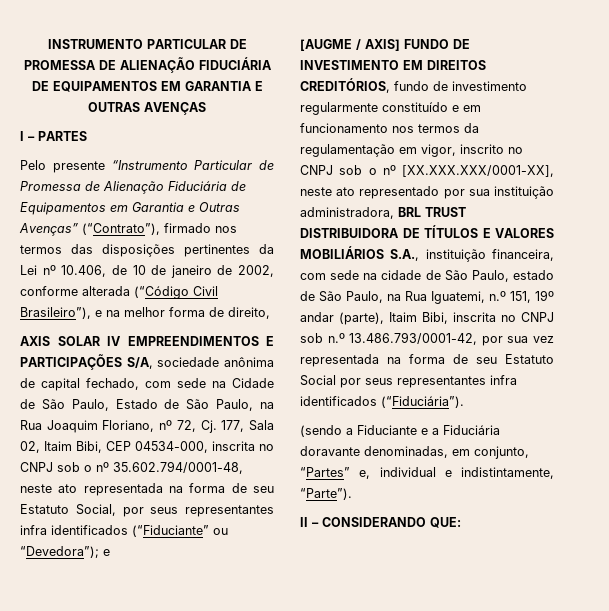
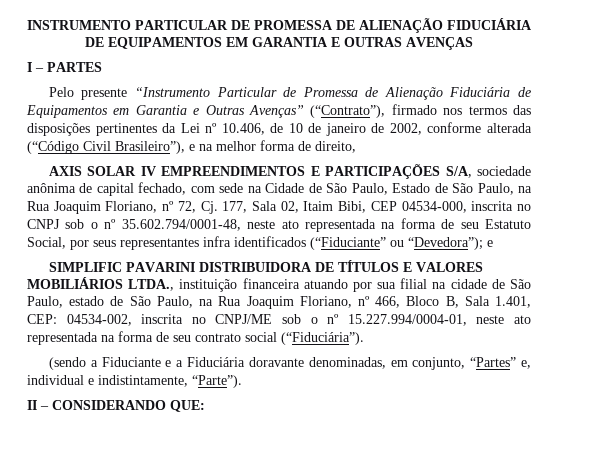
[300,39,470,51] [300,60,486,70] [300,78,527,93] [300,102,481,115] [300,123,479,133] [300,144,523,157] [300,165,554,177] [300,186,554,199] [300,207,466,219] [AUGME / AXIS] FUNDO DE INVESTIMENTO EM DIREITOS CREDITÓRIOS, fundo de investimento regularmente constituído e em funcionamento nos termos da regulamentação em vigor, inscrito no CNPJ sob o nº [XX.XXX.XXX/0001-XX], neste ato representado por sua instituição administradora, BRL TRUST -> [48,262,195,272] SIMPLIFIC PAVARINI
[390,249,554,262] [300,270,360,280] S.A., instituição financeira, com sede -> [128,278,428,292] LTDA., instituição financeira atuando por sua filial
[431,290,554,304] [300,312,554,325] [300,332,554,346] [300,354,554,367] [300,375,517,388] [300,396,377,406] Iguatemi, n.º 151, 19º andar (parte), Itaim Bibi, inscrita no CNPJ sob n.º 13.486.793/0001-42, por sua vez representada na forma de seu Estatuto Social por seus representantes infra identificados -> [246,296,531,309] [27,314,532,326] [27,331,277,345] Joaquim Floriano, nº 466, Bloco B, Sala 1.401, CEP: 04534-002, inscrita no CNPJ/ME sob o nº 15.227.994/0004-01, neste ato representada na forma de seu contrato social

